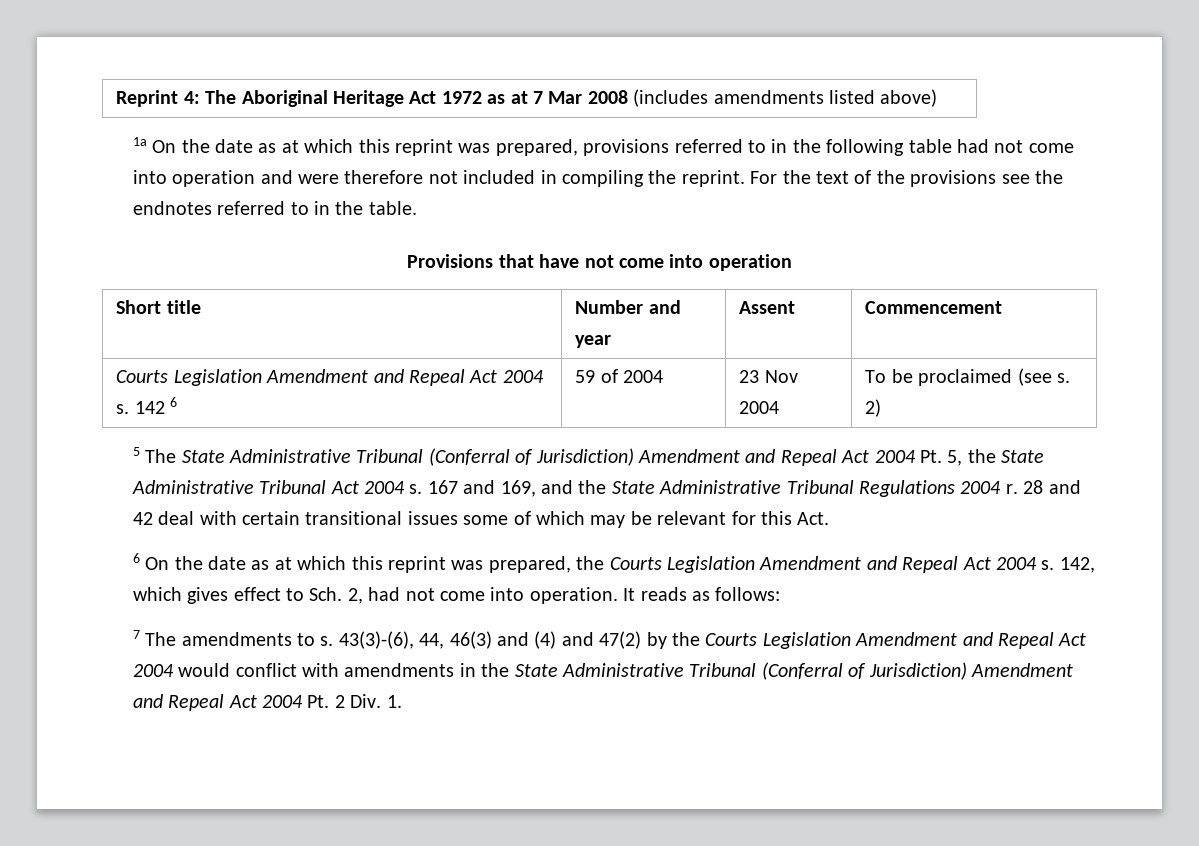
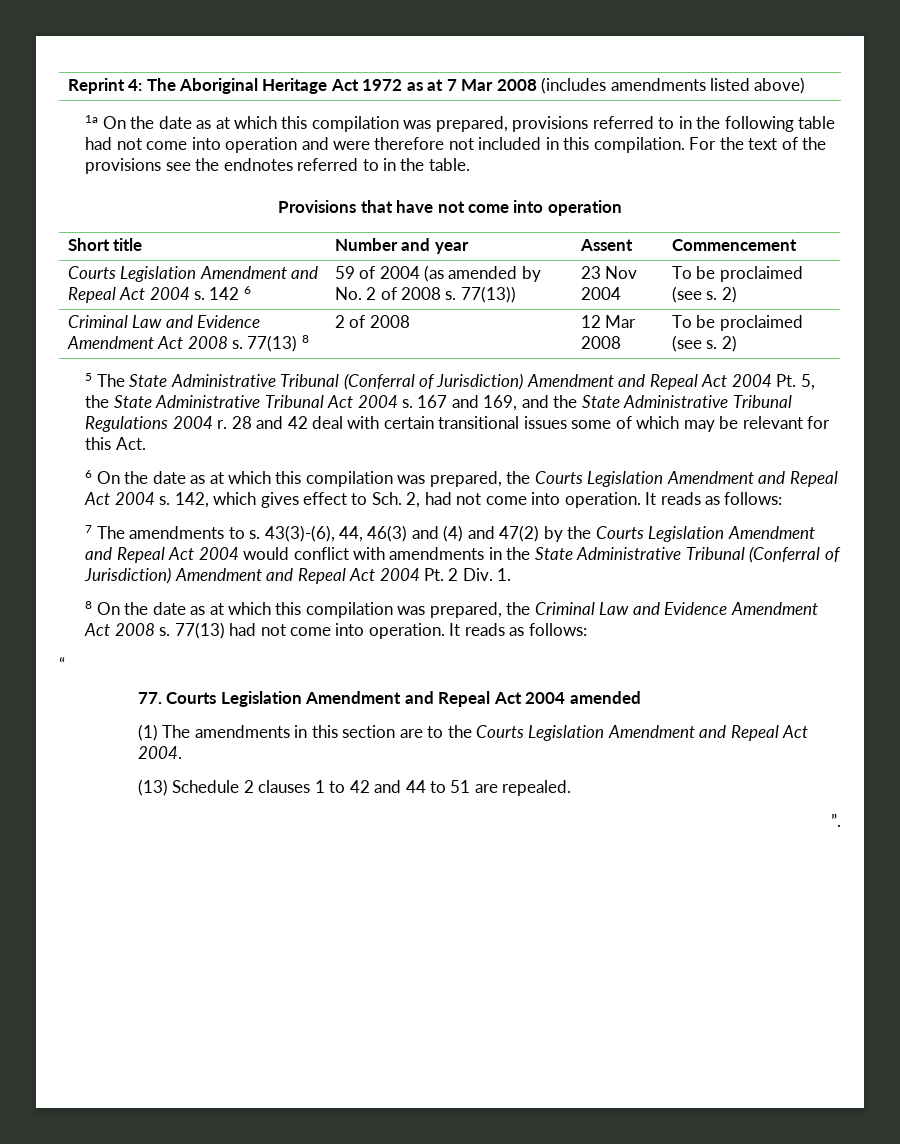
[395,139,454,156] reprint -> [311,116,399,132] compilation
[562,170,745,187] compiling the reprint. -> [563,137,685,153] this compilation.
(664, 376) none -> [423,265,541,282] [334,286,516,303] (as amended by No. 2 of 2008 s. 77(13))
(882, 408) none -> [67,315,260,328] [66,335,309,352] [334,315,410,328] [580,315,637,328] [580,336,621,349] [671,315,803,331] [671,335,737,352] // Criminal Law and Evidence Amendment Act 2008 s. 77(13) 8 | 2 of 2008 | 12 Mar 2008 | To be proclaimed (see s. 2)
[388,556,447,573] reprint -> [305,471,393,487] compilation
(402, 701) none -> [85,601,818,618] [84,622,587,639] [59,657,65,670] [137,691,641,707] [137,724,809,741] [137,746,182,759] [137,779,572,796] [831,813,841,827] // 8 On the date as at which this compilation was prepared, the Criminal Law and Evidence Amendment Act 2008 s. 77(13) had not come into operation. It reads as follows: // “ // 77. Courts Legislation Amendment and Repeal Act 2004 amended // (1) The amendments in this section are to the Courts Legislation Amendment and Repeal Act 2004. // (13) Schedule 2 clauses 1 to 42 and 44 to 51 are repealed. // ”.

